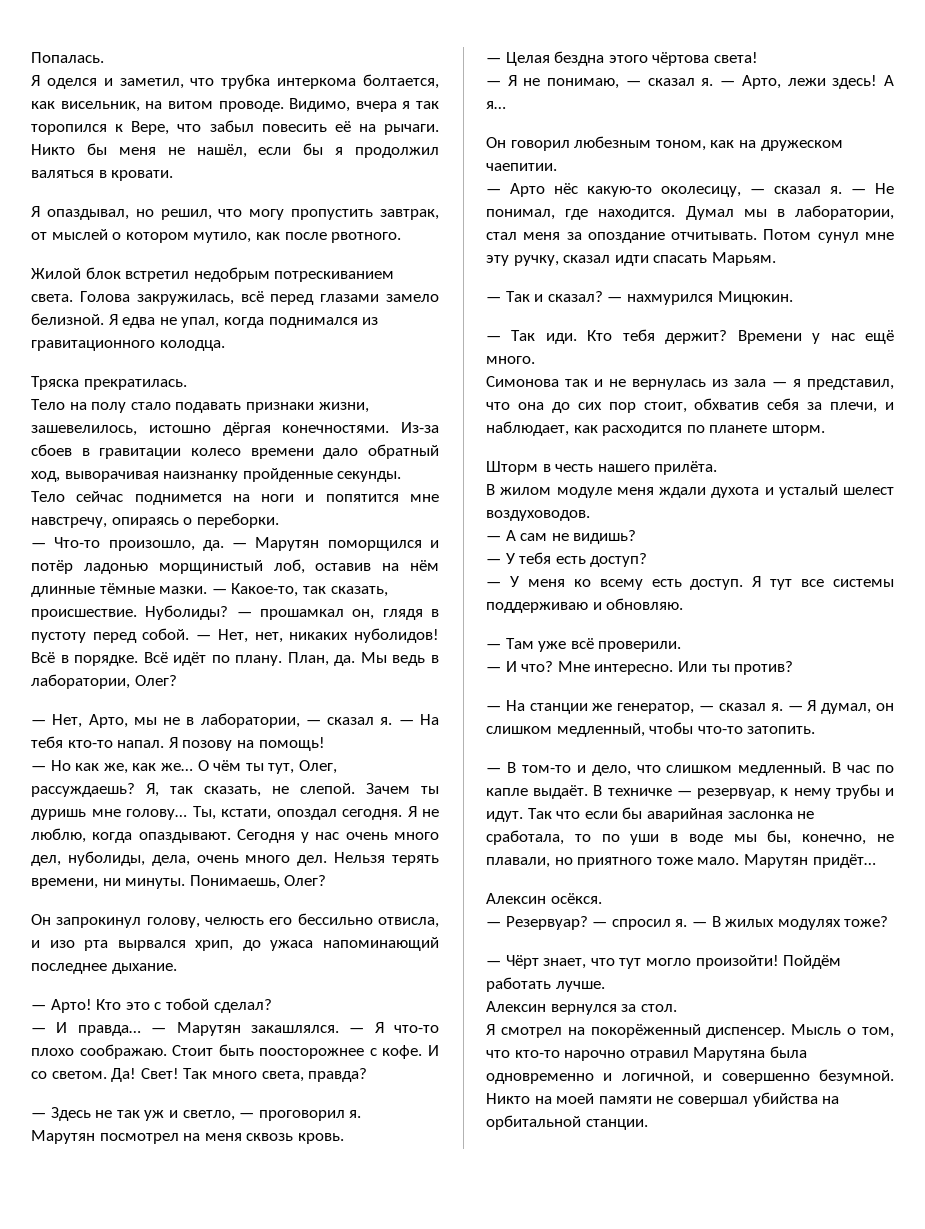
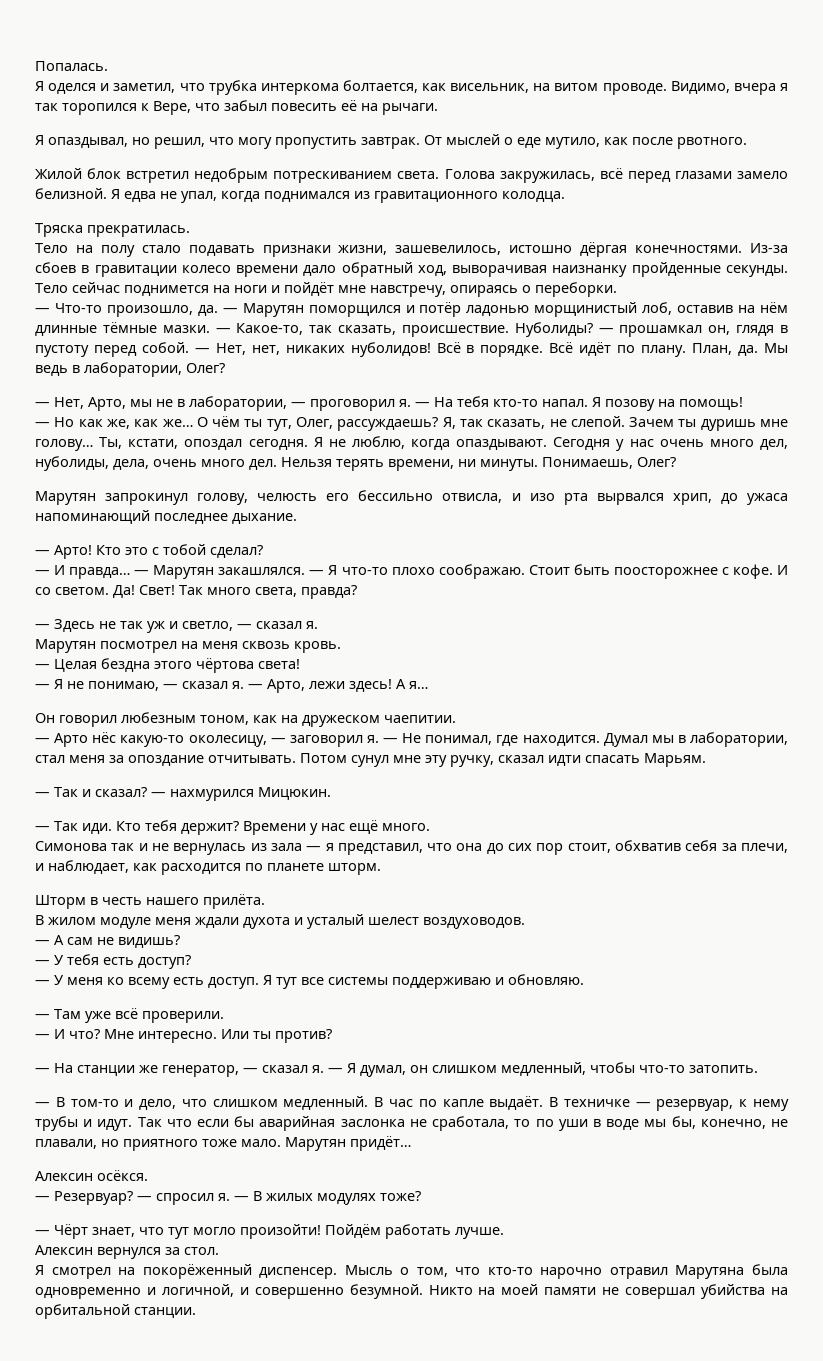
[31,143,439,158] [31,170,174,181] Никто бы меня не нашёл, если бы я продолжил валяться в кровати. -> (438, 109) none
[380,209,439,220] [31,232,47,240] завтрак, от -> [361,135,442,149] завтрак. От
[125,232,189,243] котором -> [517,137,541,148] еде
[325,494,399,502] попятится -> [284,282,334,296] пойдёт
[327,717,375,725] сказал -> [310,399,395,411] проговорил
[31,914,51,925] Он -> [35,491,96,505] Марутян
[258,1110,345,1121] проговорил -> [256,621,302,629] сказал
[774,186,821,194] сказал -> [289,735,363,747] заговорил

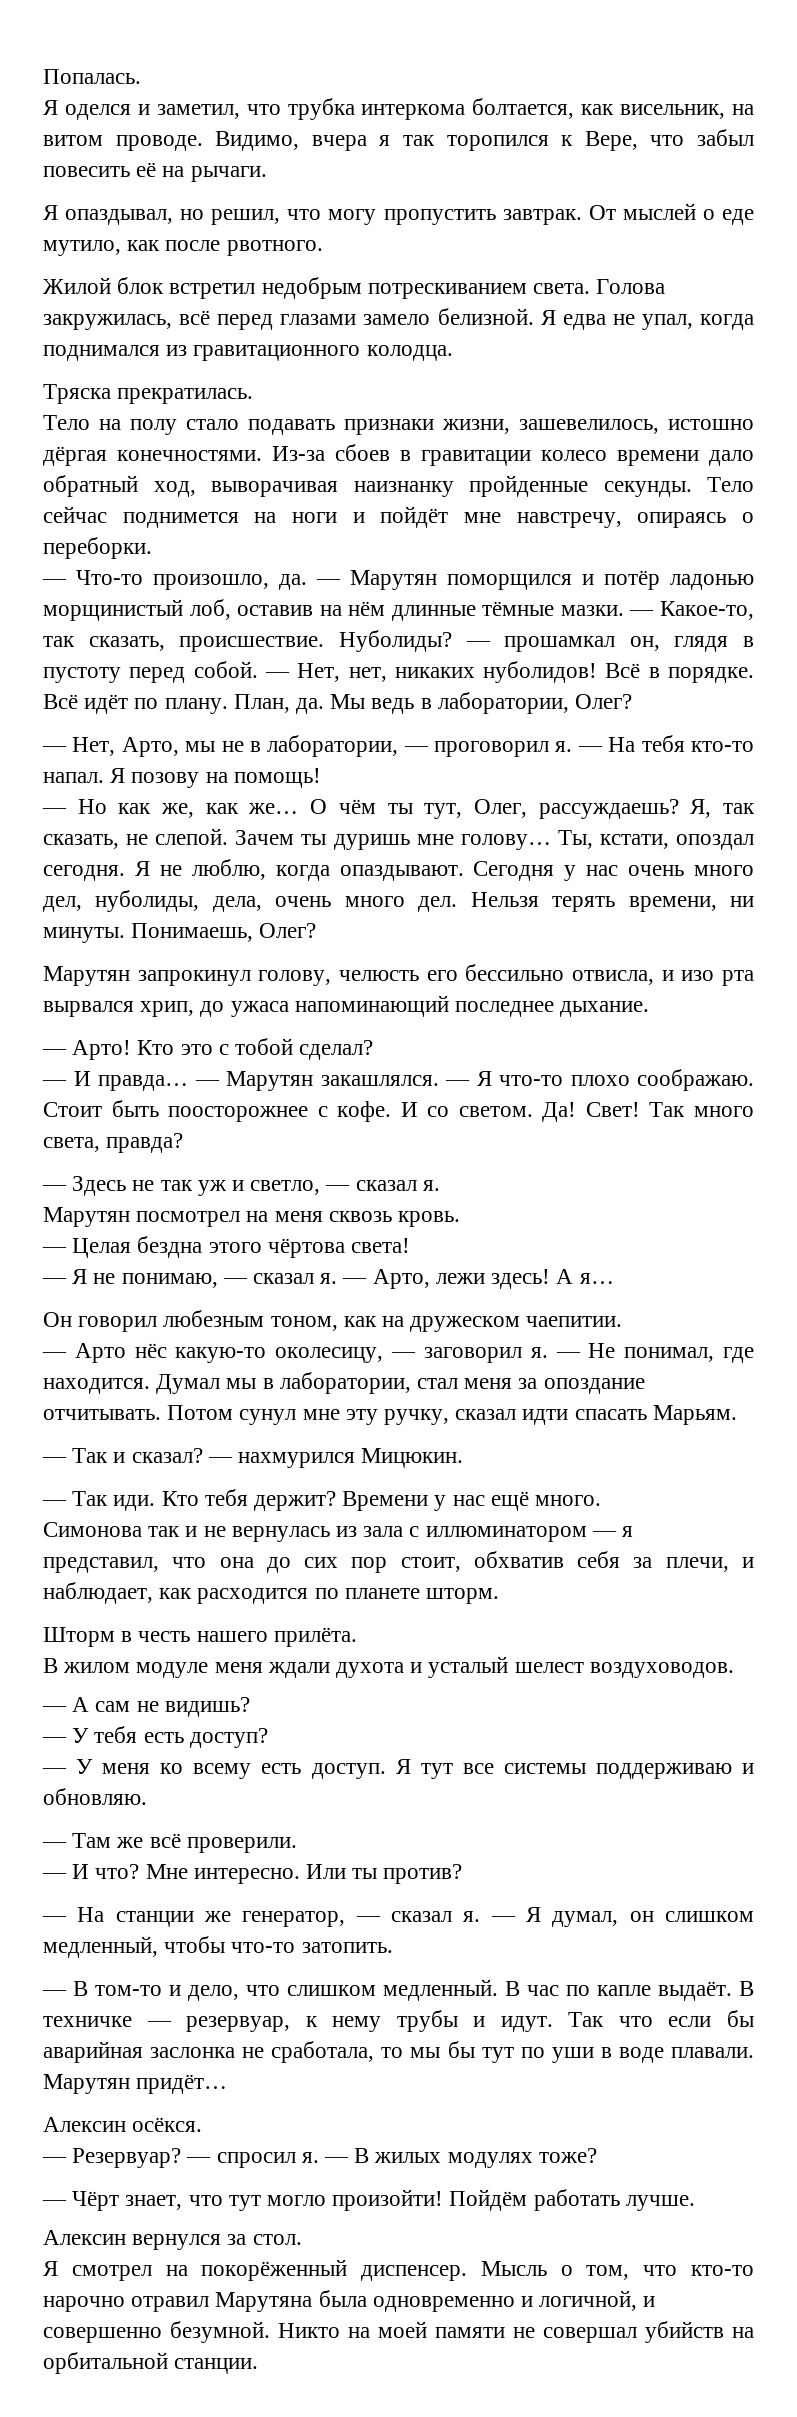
(302, 847) none -> [409,1526,587,1542] c иллюминатором
[85,1011,111,1023] уже -> [116,1837,144,1848] же
(531, 1123) none -> [410,2041,514,2063] мы бы тут
[644,1116,789,1129] [35,1139,281,1151] мы бы, конечно, не плавали, но приятного тоже мало. -> [671,2047,754,2058] плавали.
[701,1284,766,1299] убийства -> [645,2321,724,2343] убийств

